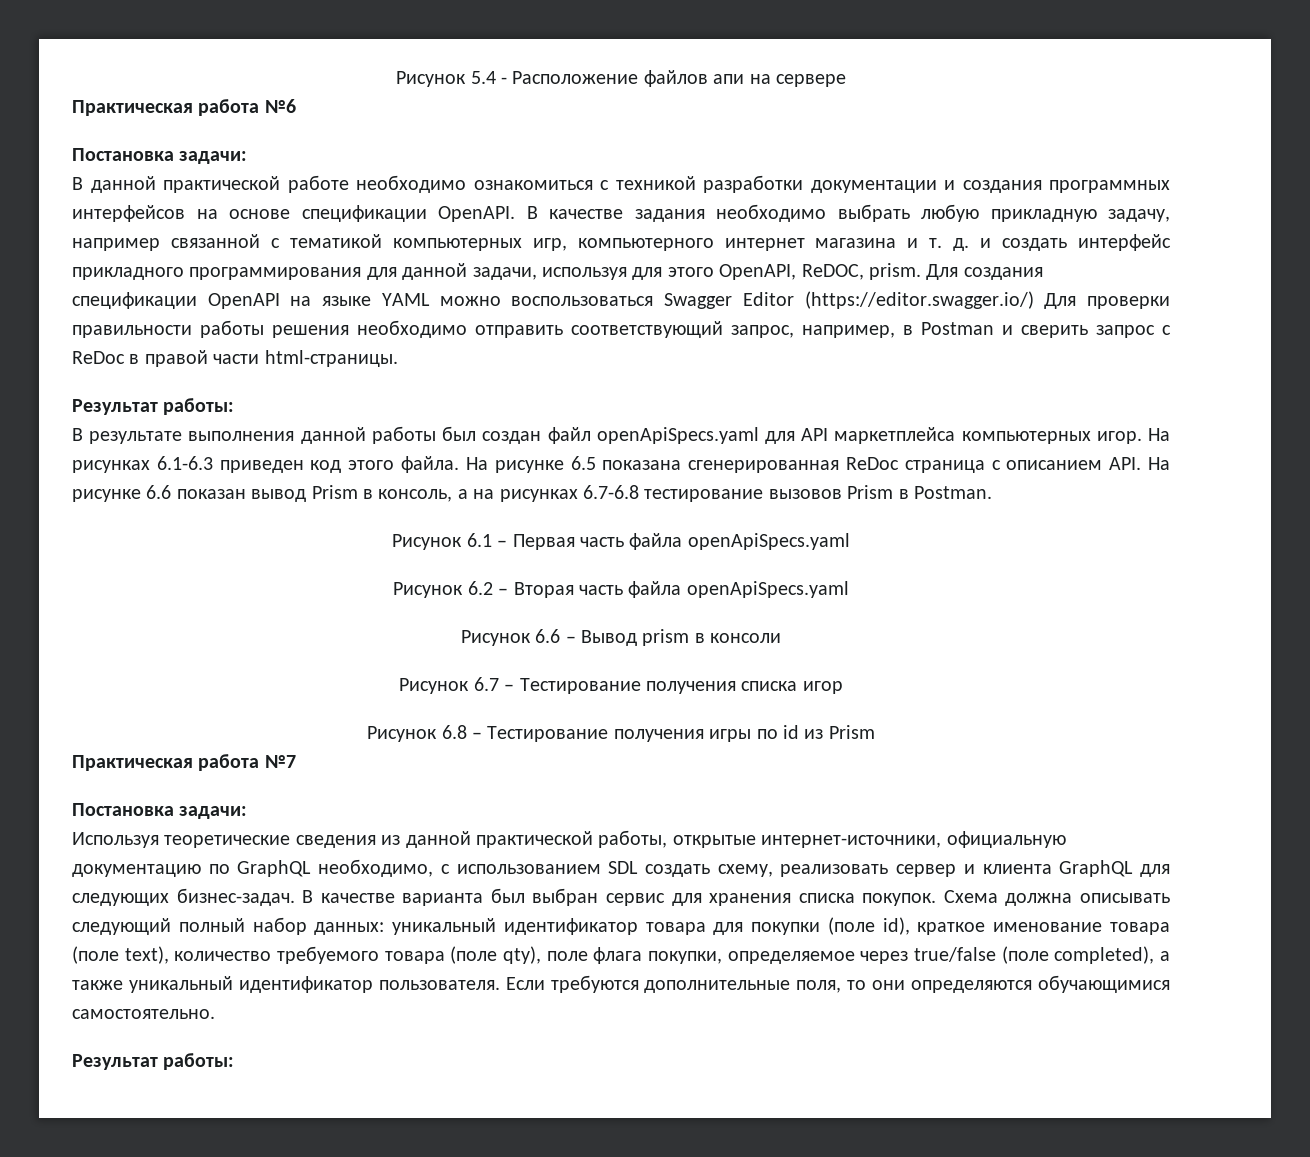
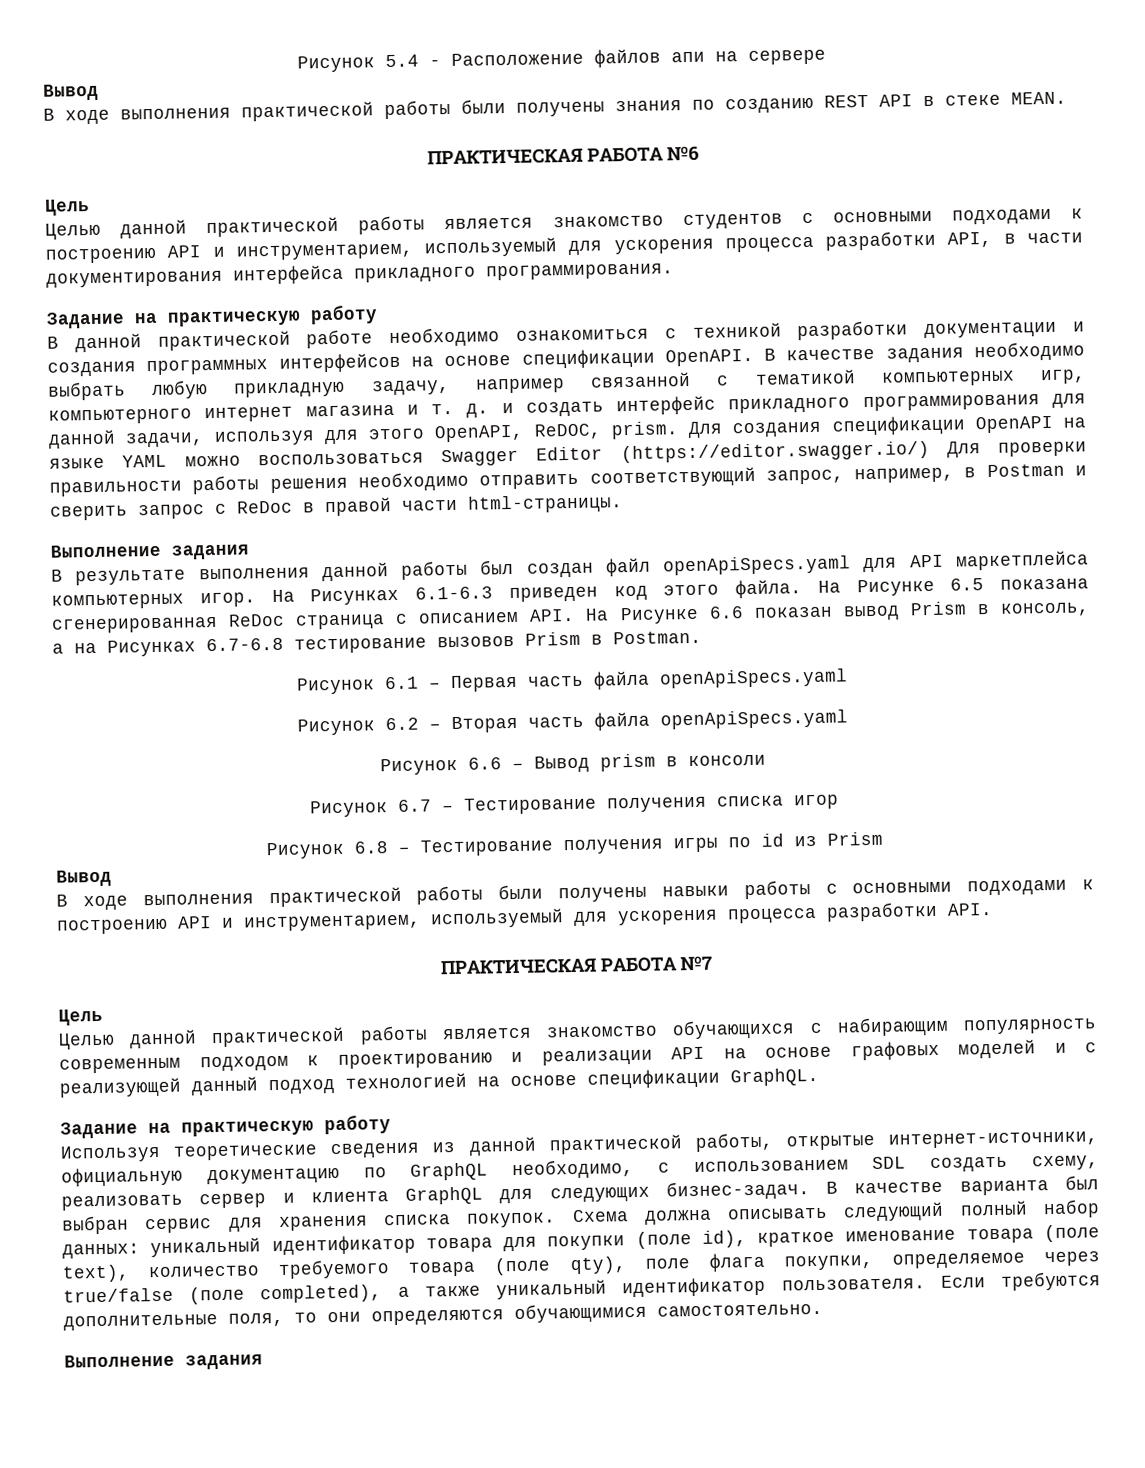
[72,99,296,116] [72,148,248,164] Практическая работа №6 // Постановка задачи: -> [43,83,99,101] [43,91,1067,125] [427,145,699,166] [44,199,90,216] [45,208,1083,240] [45,230,1083,264] [46,263,674,288] [46,304,378,329] Вывод // В ходе выполнения практической работы были получены знания по созданию REST API в стеке MEAN. // ПРАКТИЧЕСКАЯ РАБОТА №6 // Цель // Целью данной практической работы является знакомство студентов с основными подходами к построению API и инструментарием, используемый для ускорения процесса разработки API, в части документирования интерфейса прикладного программирования. // Задание на практическую работу
[72,398,235,415] Результат работы: -> [50,543,250,560] Выполнение задания
[72,460,150,473] рисунках -> [310,587,400,606] Рисунках
[494,460,564,473] рисунке -> [856,578,935,597] Рисунке
[72,489,141,502] рисунке -> [619,606,699,625] Рисунке
[499,489,578,502] рисунках -> [107,639,196,657] Рисунках
[72,754,296,771] [72,803,248,819] Практическая работа №7 // Постановка задачи: -> [56,869,112,887] [56,879,1095,911] [57,901,993,935] [440,955,712,976] [58,1008,103,1026] [58,1016,1097,1050] [59,1039,1097,1074] [59,1067,819,1098] [60,1114,391,1139] Вывод // В ходе выполнения практической работы были получены навыки работы с основными подходами к построению API и инструментарием, используемый для ускорения процесса разработки API. // ПРАКТИЧЕСКАЯ РАБОТА №7 // Цель // Целью данной практической работы является знакомство обучающихся с набирающим популярность современным подходом к проектированию и реализации API на основе графовых моделей и с реализующей данный подход технологией на основе спецификации GraphQL. // Задание на практическую работу
[72,1053,235,1070] Результат работы: -> [64,1353,263,1370] Выполнение задания

